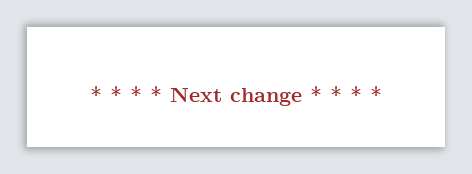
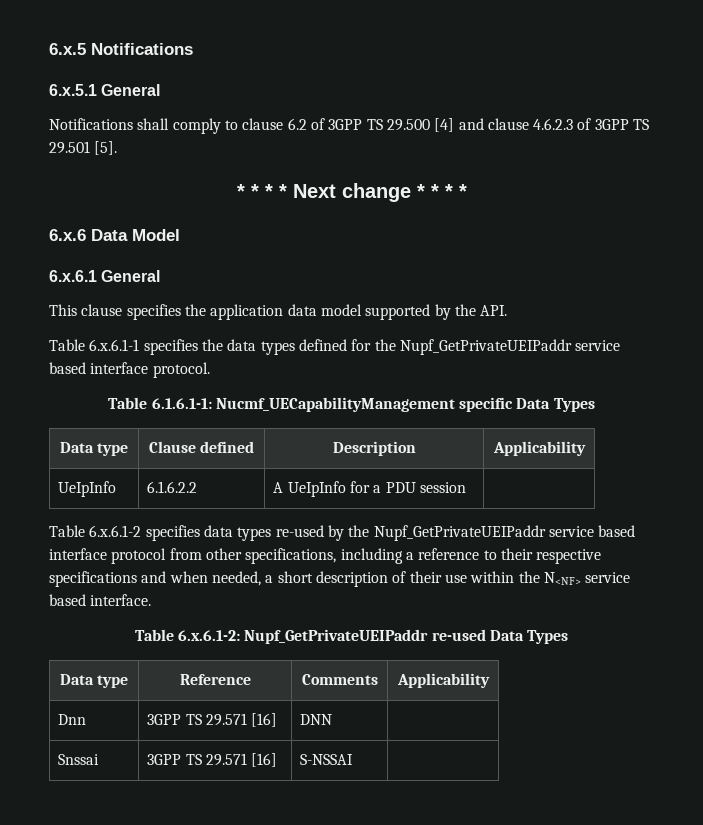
(90, 94) none -> [49,43,193,55] [49,84,161,96] [49,118,650,134] [49,141,118,155] 6.x.5 Notifications // 6.x.5.1 General // Notifications shall comply to clause 6.2 of 3GPP TS 29.500 [4] and clause 4.6.2.3 of 3GPP TS 29.501 [5]. //
(382, 94) none -> [49,229,180,241] [49,270,161,282] [49,304,508,320] [49,339,621,355] [49,362,210,378] [108,397,595,412] [59,442,129,456] [148,441,255,453] [332,441,416,456] [492,441,586,456] [58,481,117,497] [147,481,198,493] [273,481,466,497] [49,525,636,541] [49,548,602,564] [49,571,631,587] [49,594,152,606] [134,629,569,644] [59,674,129,688] [179,674,251,685] [301,674,378,685] [396,673,490,688] [58,714,87,725] [147,713,278,727] [300,714,333,725] [58,754,100,765] [147,753,278,767] [300,754,354,765] // 6.x.6 Data Model // 6.x.6.1 General // This clause specifies the application data model supported by the API. // Table 6.x.6.1-1 specifies the data types defined for the Nupf_GetPrivateUEIPaddr service based interface protocol. // Table 6.1.6.1-1: Nucmf_UECapabilityManagement specific Data Types // Data type | Clause defined | Description | Applicability // UeIpInfo | 6.1.6.2.2 | A UeIpInfo for a PDU session | // Table 6.x.6.1-2 specifies data types re-used by the Nupf_GetPrivateUEIPaddr service based interface protocol from other specifications, including a reference to their respective specifications and when needed, a short description of their use within the N<NF> service based interface. // Table 6.x.6.1-2: Nupf_GetPrivateUEIPaddr re-used Data Types // Data type | Reference | Comments | Applicability // Dnn | 3GPP TS 29.571 [16] | DNN | // Snssai | 3GPP TS 29.571 [16] | S-NSSAI |

